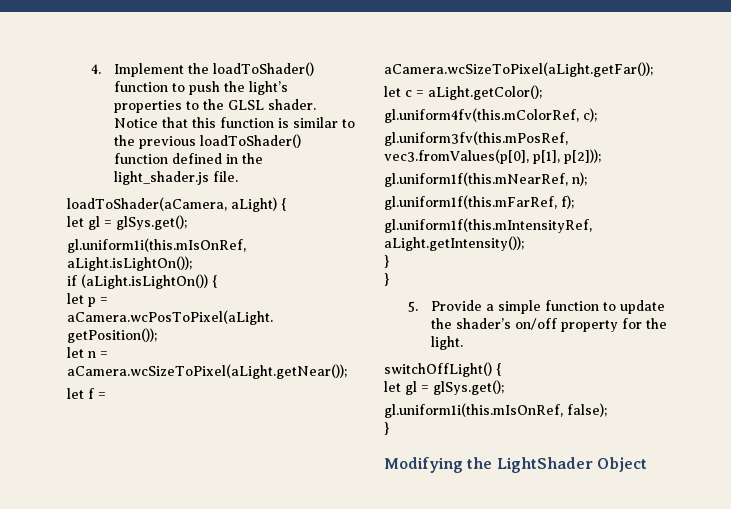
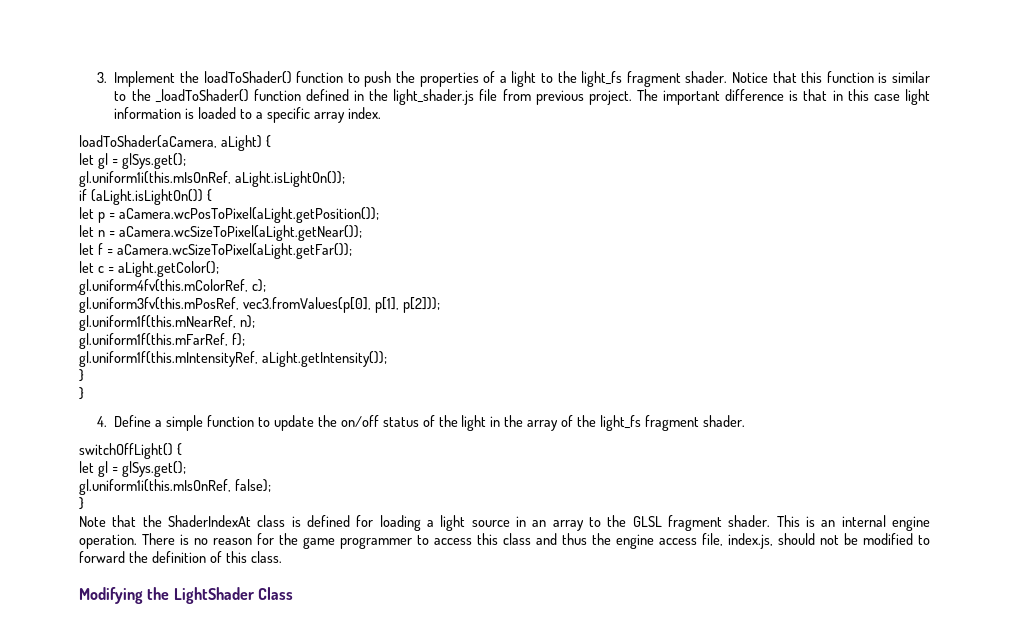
[90,64,101,74] 4. -> [96,72,107,83] 3.
[249,81,289,95] [114,99,265,113] light’s properties to the GLSL -> [419,71,681,87] properties of a light to the light_fs fragment
[139,134,302,149] previous loadToShader() -> [154,89,249,103] _loadToShader()
[213,171,239,182] file. -> [479,89,931,105] [114,107,381,123] file from previous project. The important difference is that in this case light information is loaded to a specific array index.
[407,300,483,312] 5. Provide -> [96,415,152,427] 4. Define
[456,318,668,332] [431,336,464,350] shader’s on/off property for the light. -> [340,415,745,431] on/off status of the light in the array of the light_fs fragment shader.
(389, 428) none -> [79,515,931,531] [79,533,930,549] [79,551,282,563] // Note that the ShaderIndexAt class is defined for loading a light source in an array to the GLSL fragment shader. This is an internal engine operation. There is no reason for the game programmer to access this class and thus the engine access file, index.js, should not be modified to forward the definition of this class.
[596,457,647,472] Object -> [257,587,293,600] Class

